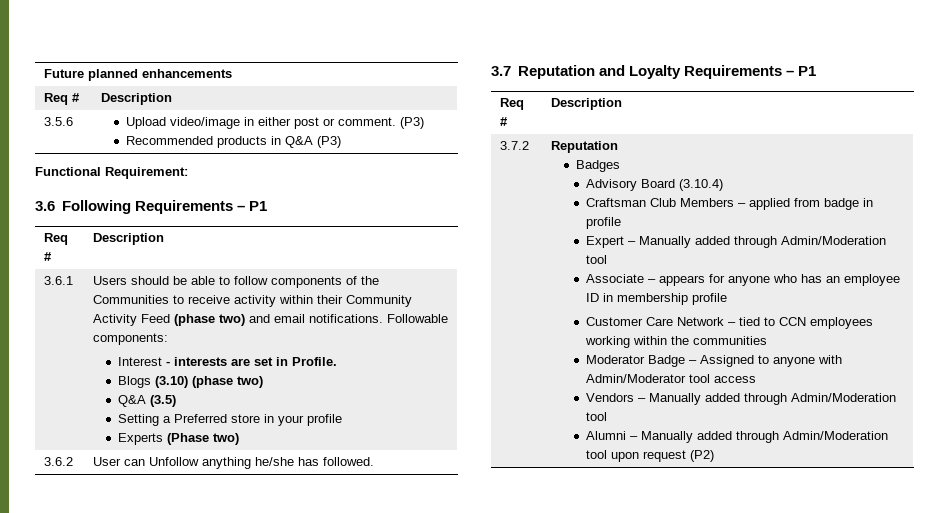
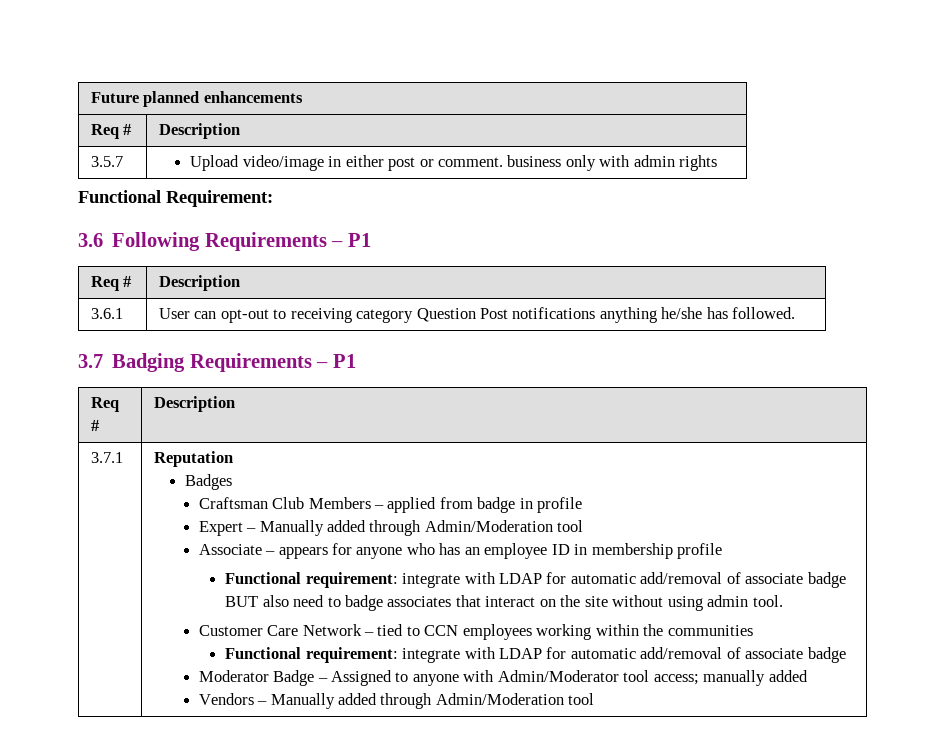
[44,117,74,126] 3.5.6 -> [90,156,123,167] 3.5.7
[399,117,424,129] [125,136,341,148] (P3) // Recommended products in Q&A (P3) -> [507,155,718,171] business only with admin rights
[93,276,380,288] [93,295,413,307] [93,314,449,326] [93,333,169,345] [117,357,337,366] [117,376,263,388] [117,395,176,407] [117,414,342,426] [117,433,239,445] [44,457,74,466] [93,457,200,466] Users should be able to follow components of the Communities to receive activity within their Community Activity Feed (phase two) and email notifications. Followable components: // Interest - interests are set in Profile. // Blogs (3.10) (phase two) // Q&A (3.5) // Setting a Preferred store in your profile // Experts (Phase two) // 3.6.2 | User can Unfollow -> [158,307,596,323] User can opt-out to receiving category Question Post notifications
[517,65,816,79] [500,98,525,110] [500,117,509,126] [551,98,623,110] [500,141,530,150] Reputation and Loyalty Requirements – P1 // Req # | Description // 3.7.2 -> [112,353,356,372] [90,397,120,412] [90,420,100,431] [153,396,235,412] [90,452,123,463] Badging Requirements – P1 // Req # | Description // 3.7.1
[585,179,723,191] // Advisory Board (3.10.4) -> (233, 482) none
(727, 299) none -> [225,572,846,588] [225,595,783,611] // Functional requirement: integrate with LDAP for automatic add/removal of associate badge BUT also need to badge associates that interact on the site without using admin tool.
(767, 340) none -> [225,647,846,663] // Functional requirement: integrate with LDAP for automatic add/removal of associate badge
[713,376,756,383] access -> [653,670,808,686] access; manually added
[585,431,888,443] [585,450,714,462] // Alumni – Manually added through Admin/Moderation tool upon request (P2) -> (595, 699) none

